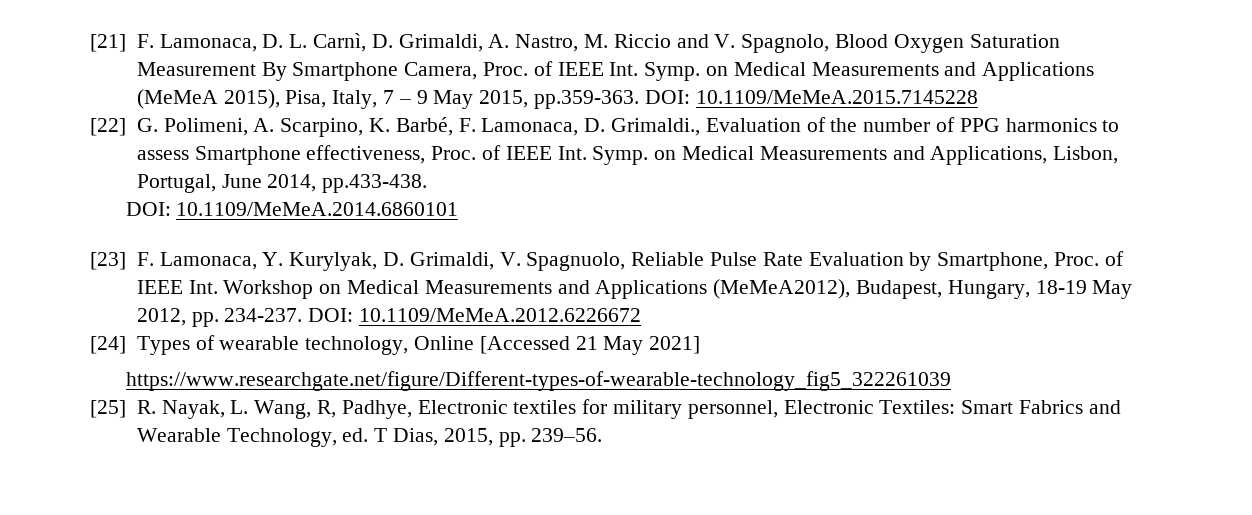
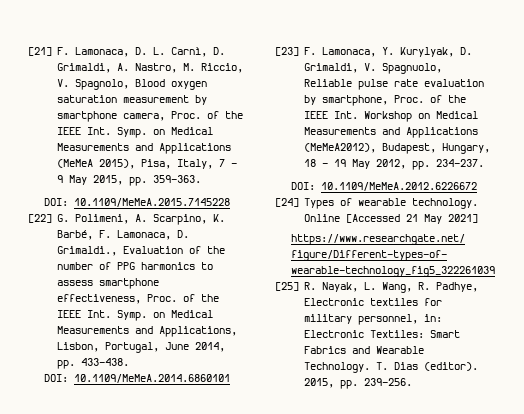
[613,34,709,48] Riccio and -> [201,63,244,73] Riccio,
[893,34,1060,53] [136,61,553,81] Oxygen Saturation Measurement By Smartphone Camera, Proc. of -> [171,81,208,90] [57,95,208,105] [57,111,244,122] oxygen saturation measurement by smartphone camera, Proc. of the
[533,90,639,109] pp.359-363. -> [129,175,202,186] pp. 359-363. //
[194,146,301,165] Smartphone -> [99,278,160,289] smartphone
(501, 152) none -> [201,294,220,302] the
[322,174,428,193] pp.433-438. -> [57,358,130,369] pp. 433-438.
[709,251,1124,271] Pulse Rate Evaluation by Smartphone, Proc. of -> [358,79,485,90] [304,95,467,106] pulse rate evaluation by smartphone, Proc. of the
[1035,280,1087,294] 18-19 -> [304,159,347,167] 18 – 19
(303, 315) none -> (485, 163) //
[305,336,409,355] technology, -> [412,198,479,209] technology.
[316,400,336,418] R, -> [418,282,431,290] R.
(778, 409) none -> [424,314,443,322] in:
[226,428,603,447] Technology, ed. T Dias, 2015, pp. 239–56. -> [304,362,479,373] [304,378,413,389] Technology. T. Dias (editor). 2015, pp. 239-256.

